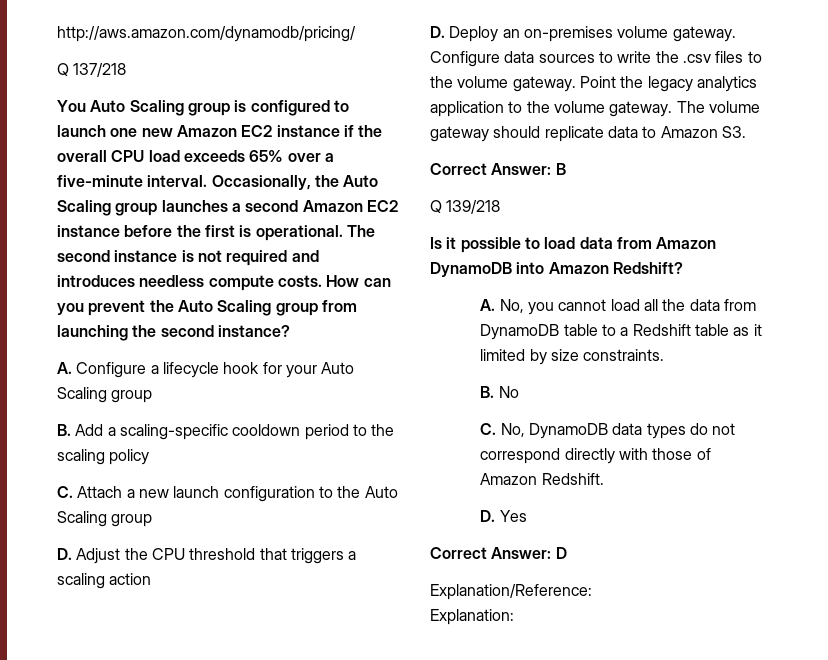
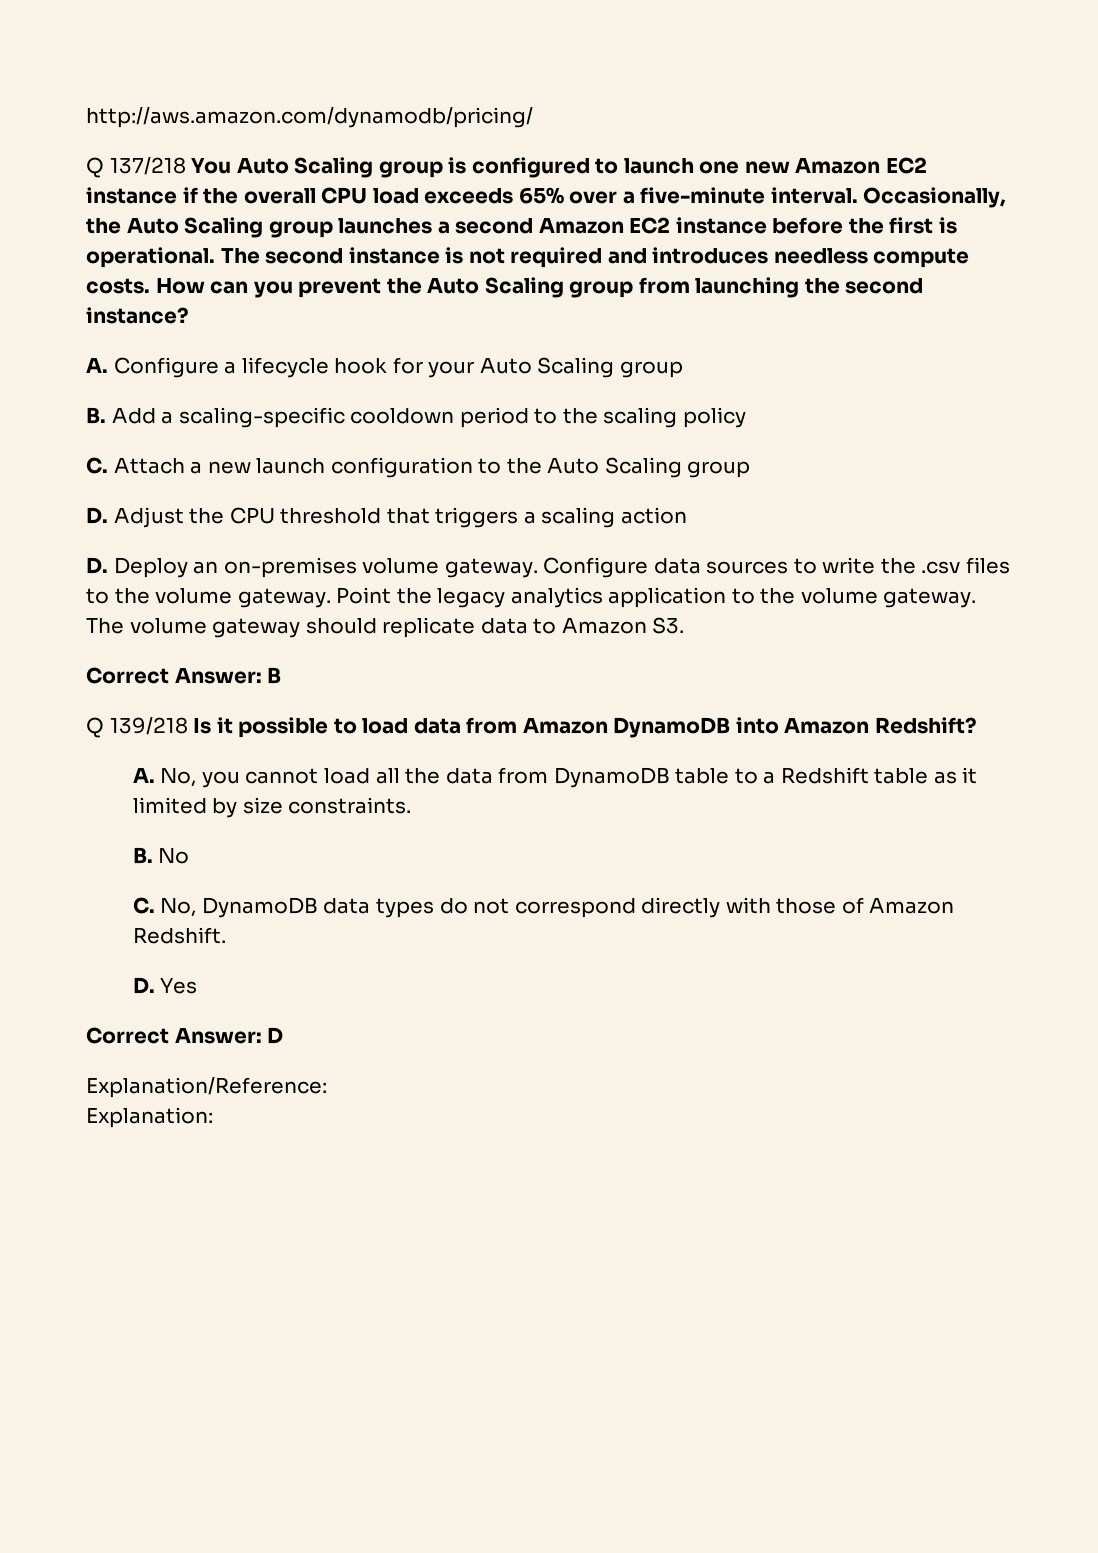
(127, 70) // -> (186, 166) none
(501, 207) // -> (188, 726) none

